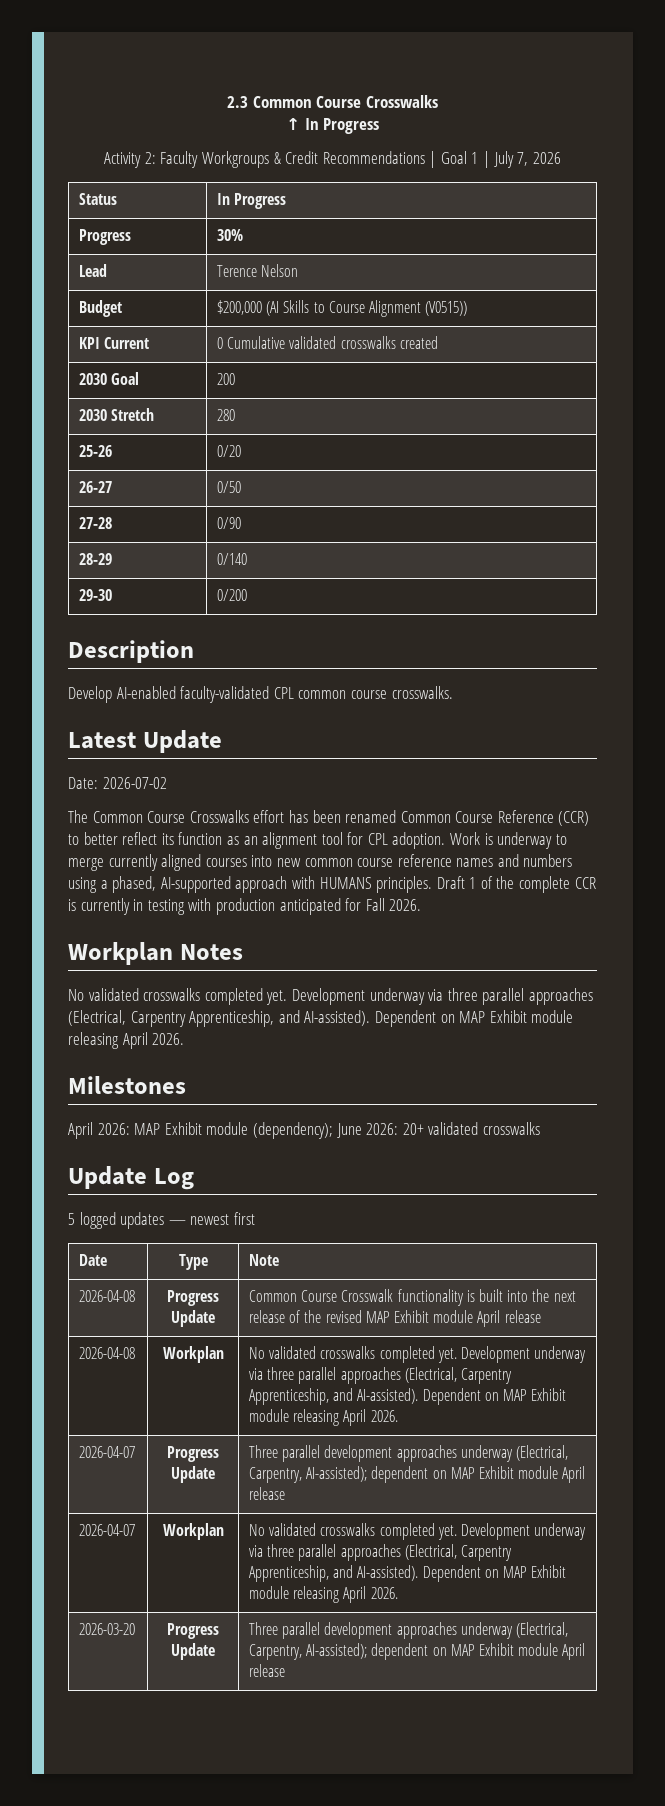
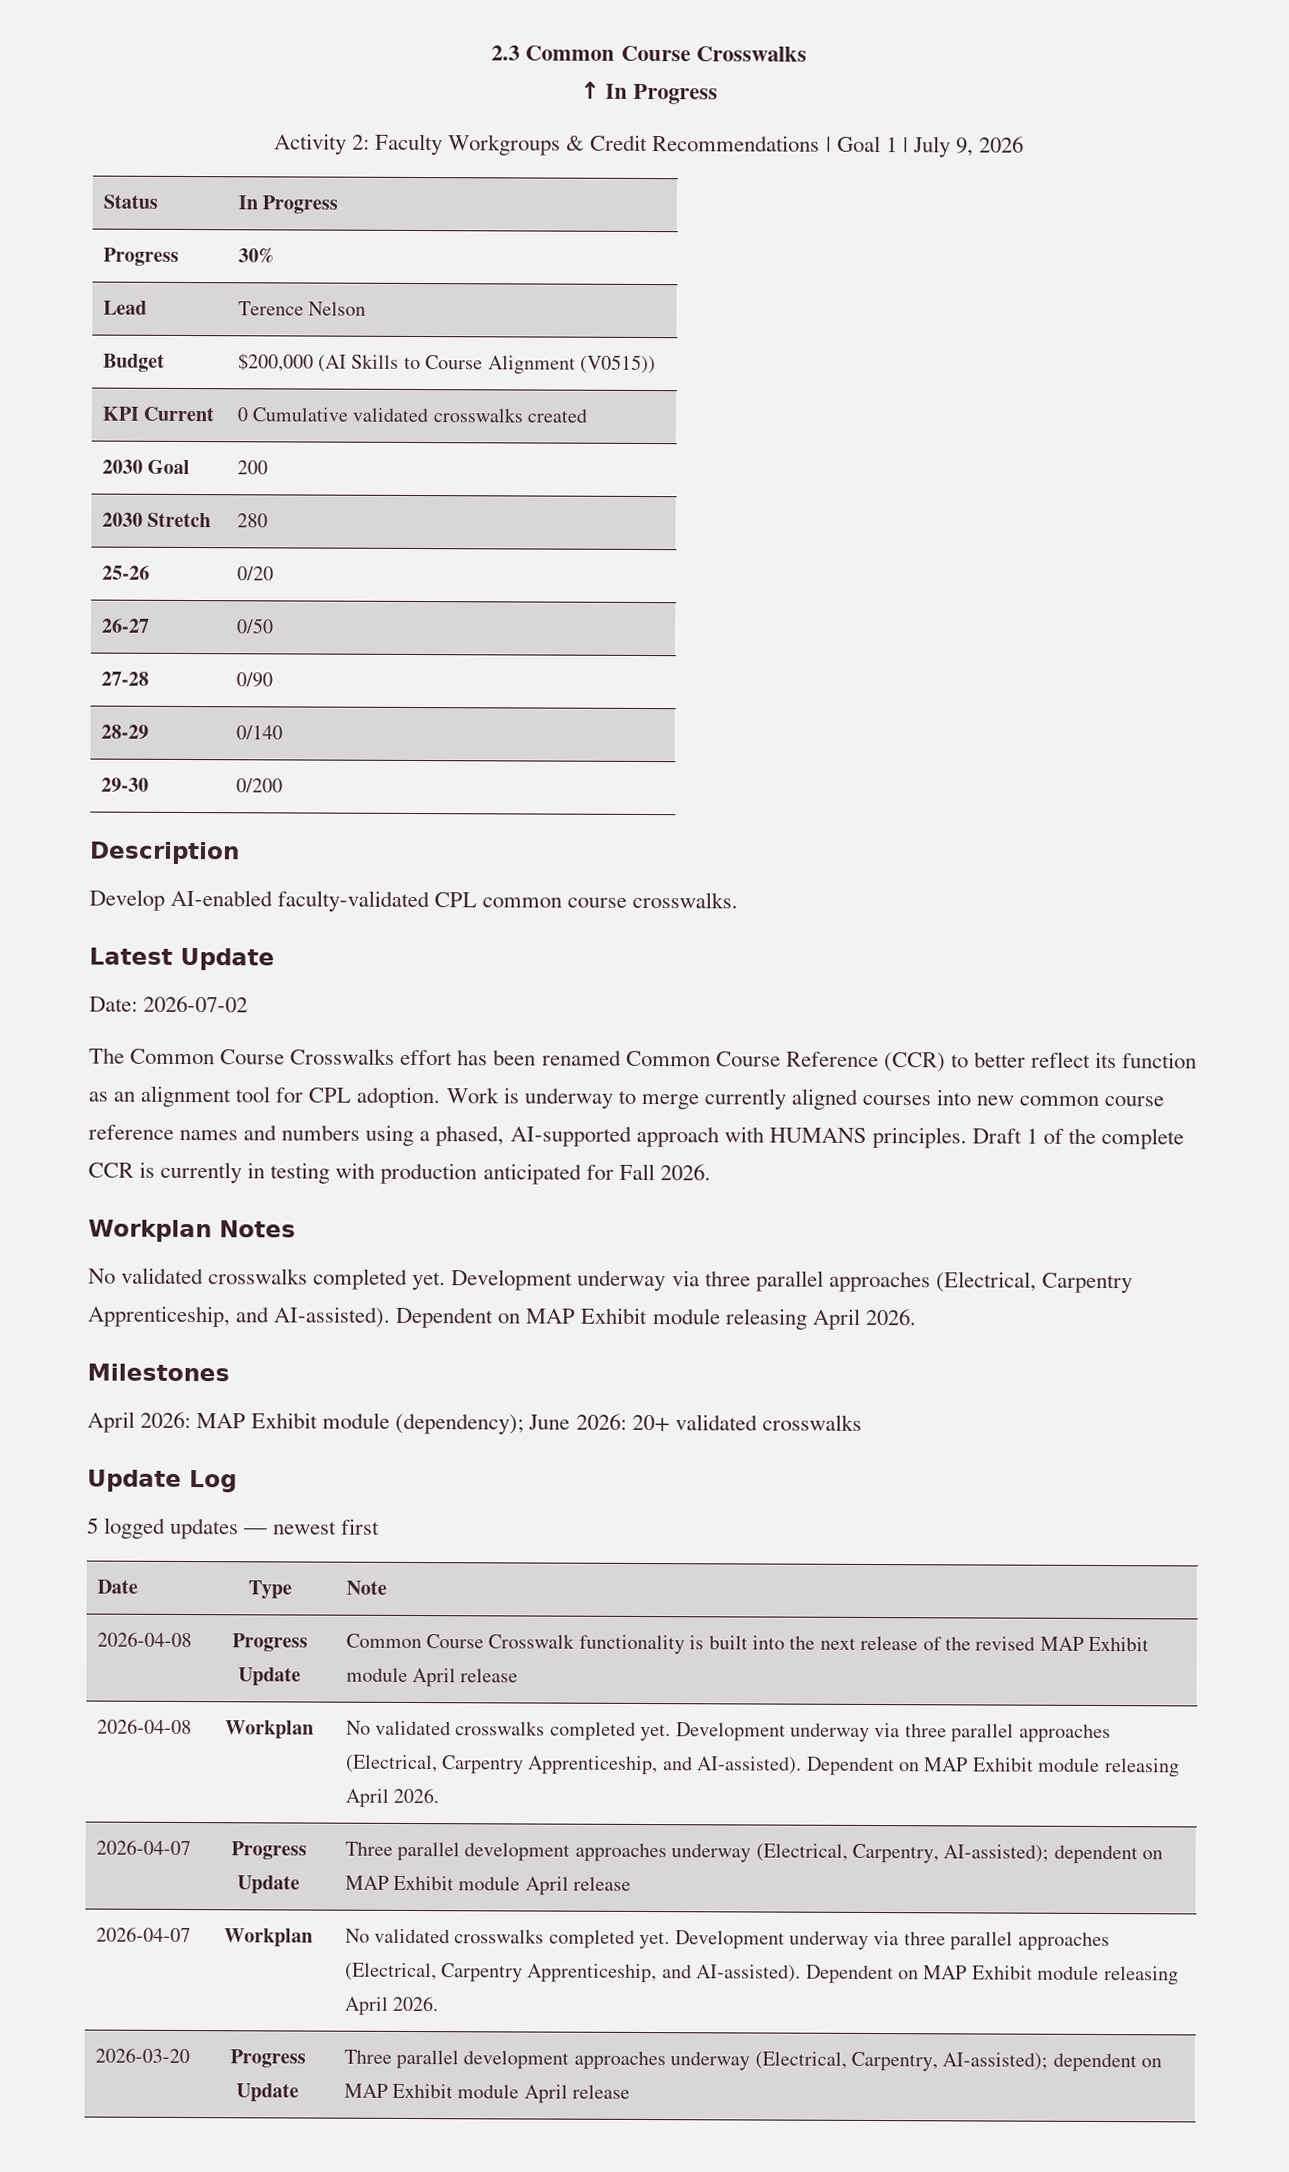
[517,152,529,166] 7, -> [955,137,974,157] 9,

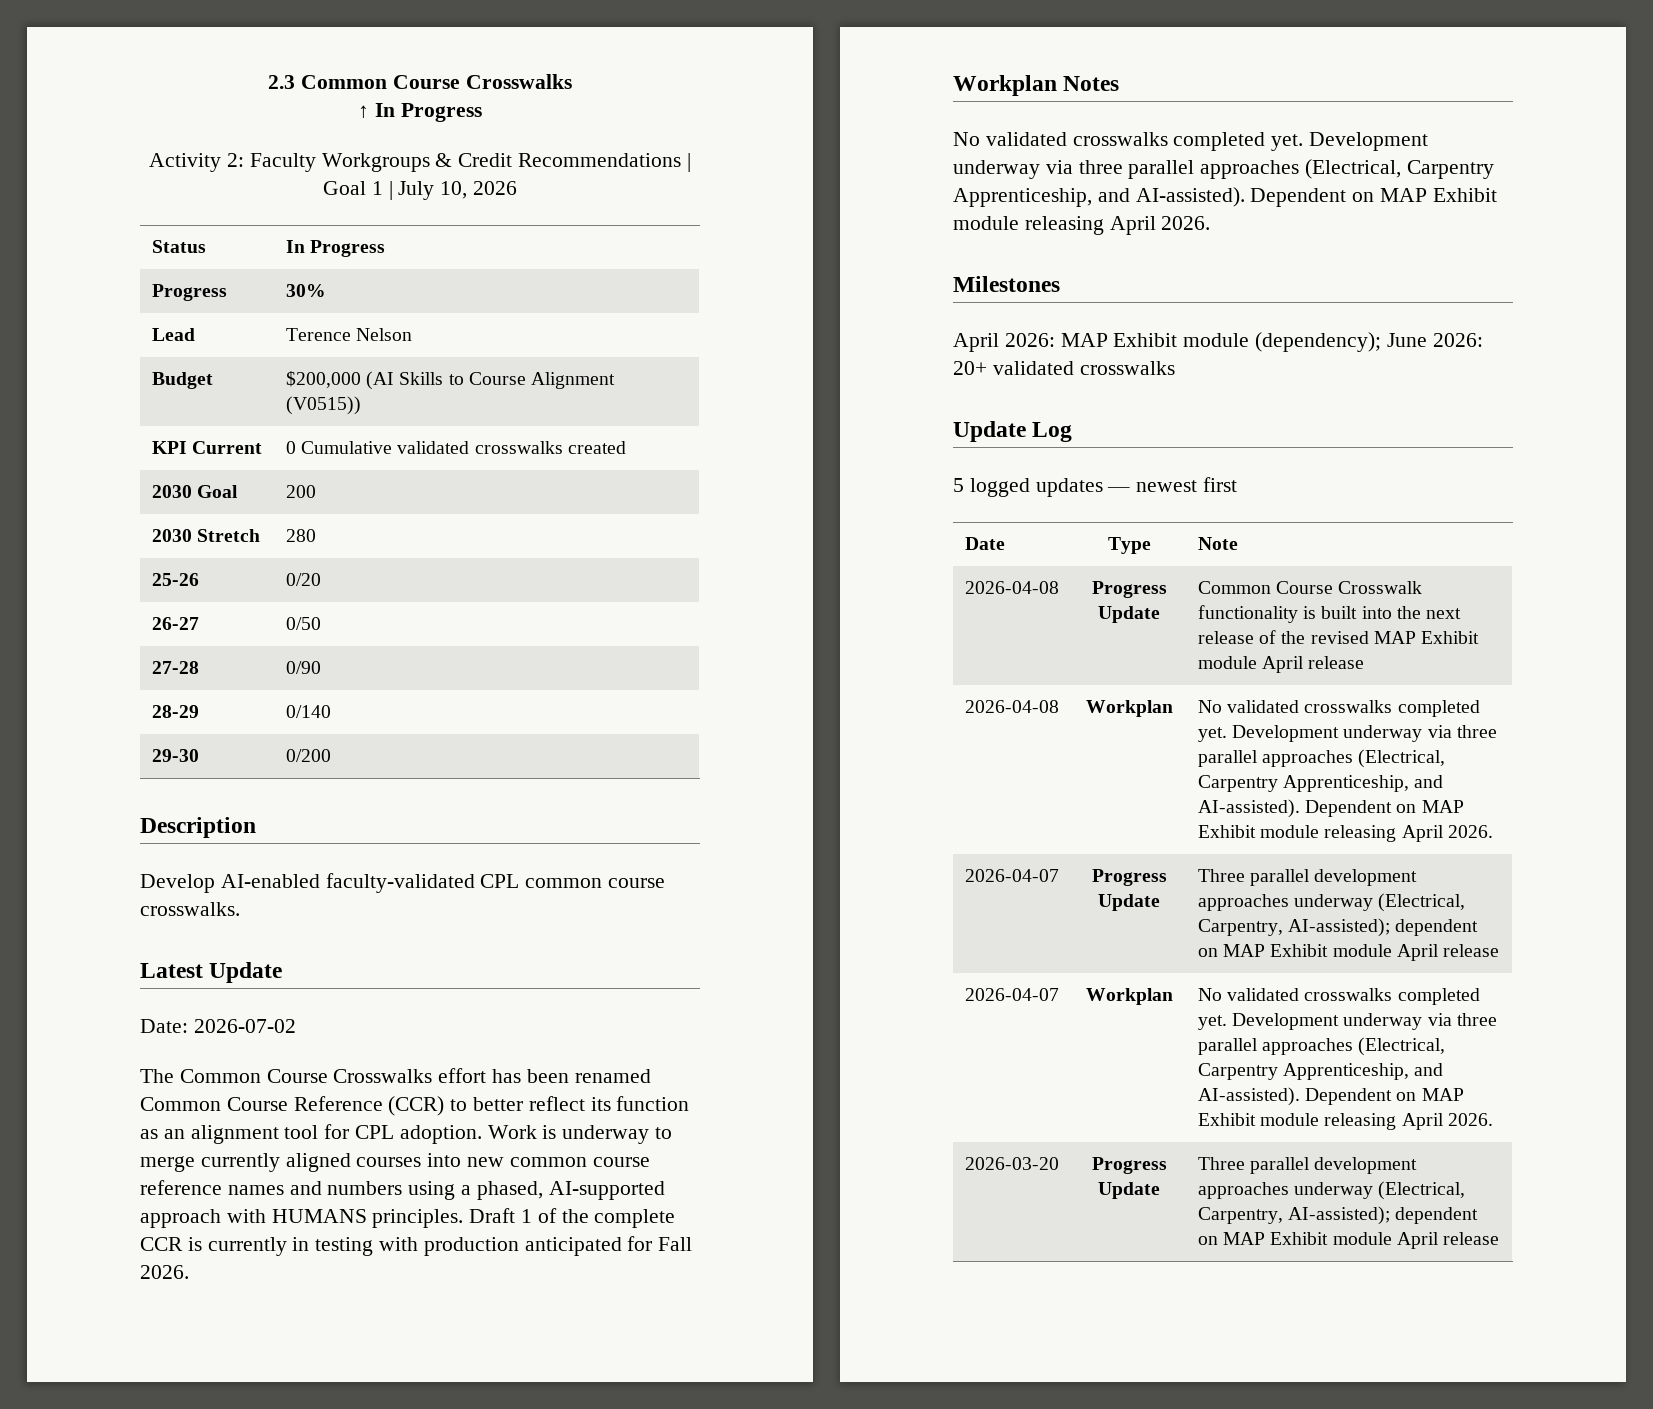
[955,137,974,157] 9, -> [440,181,468,199] 10,

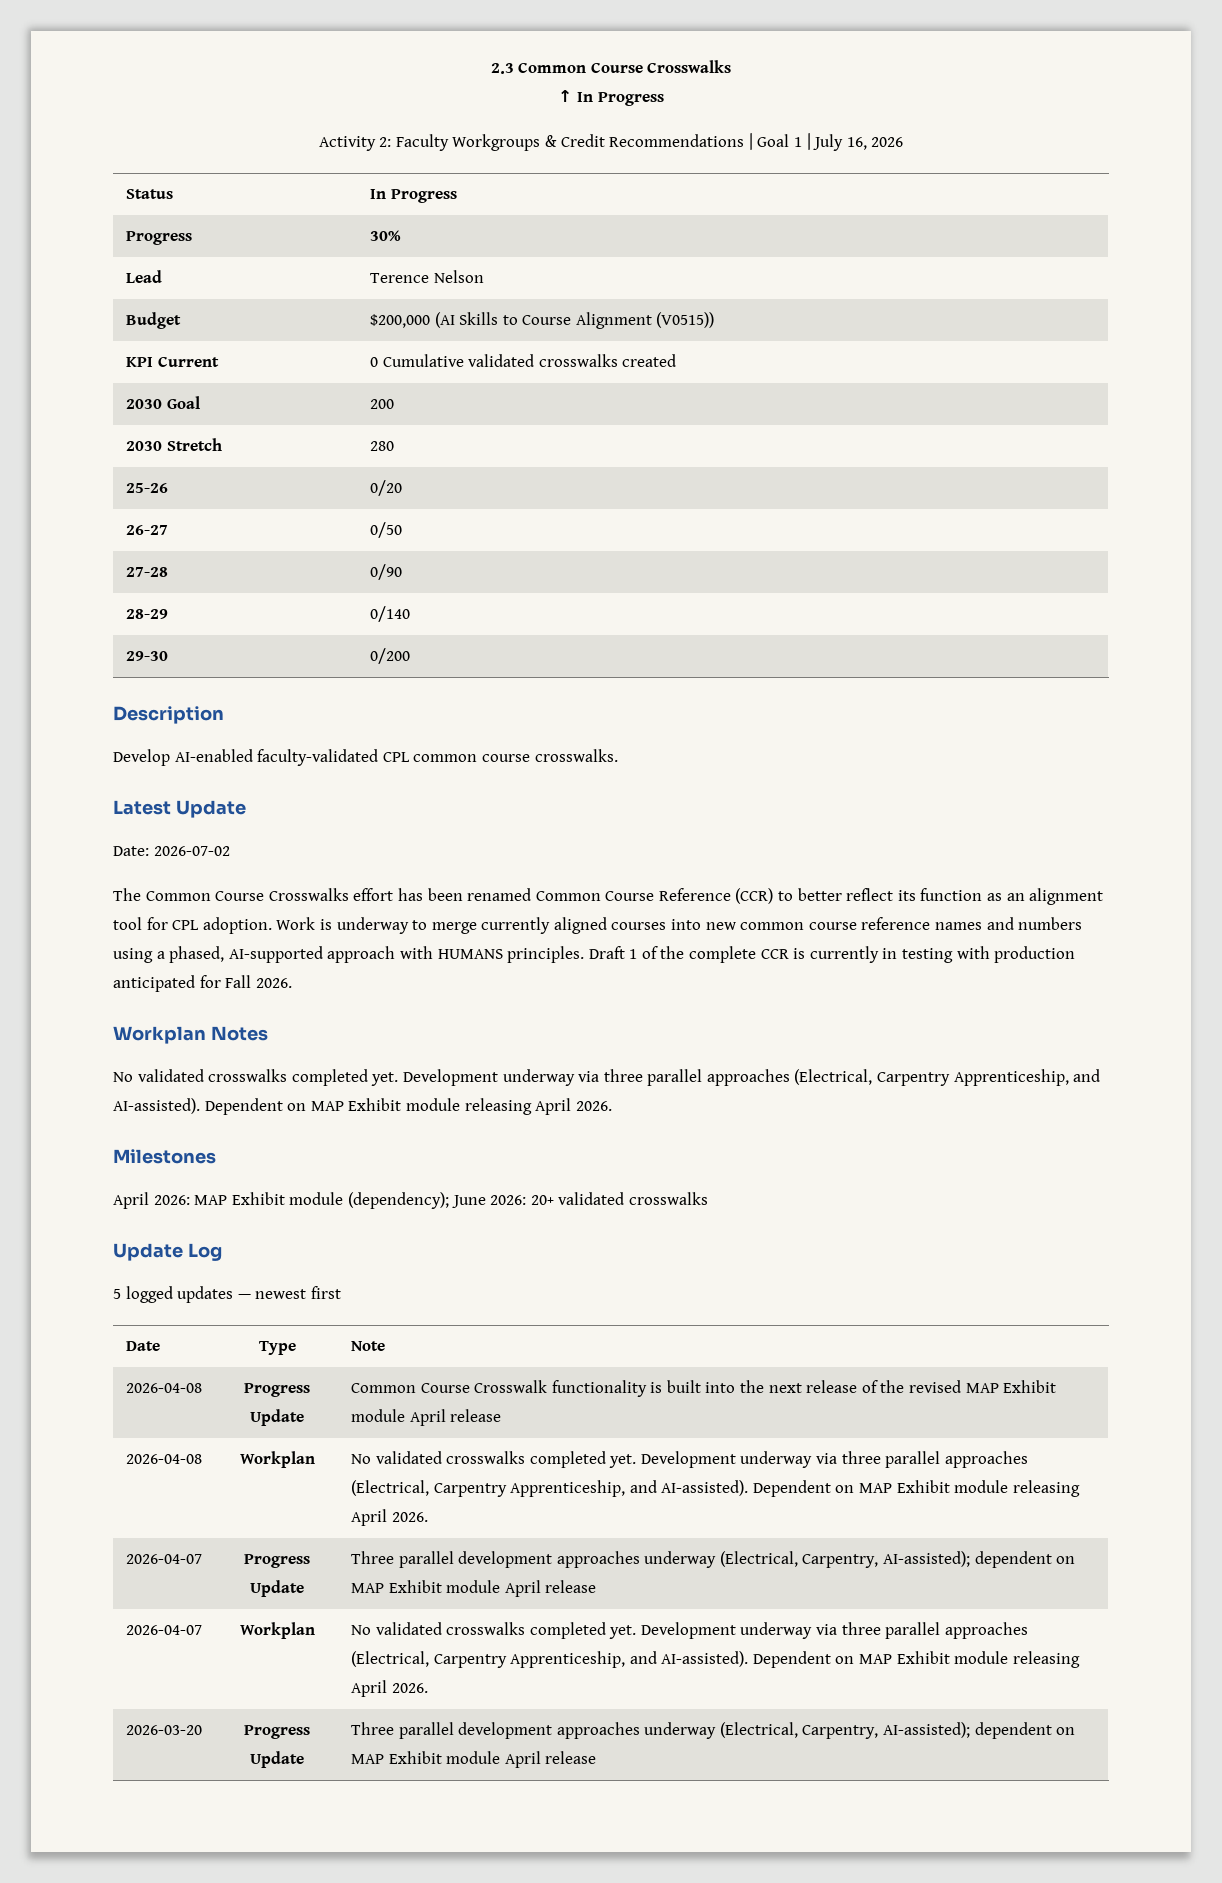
[440,181,468,199] 10, -> [846,137,867,150] 16,

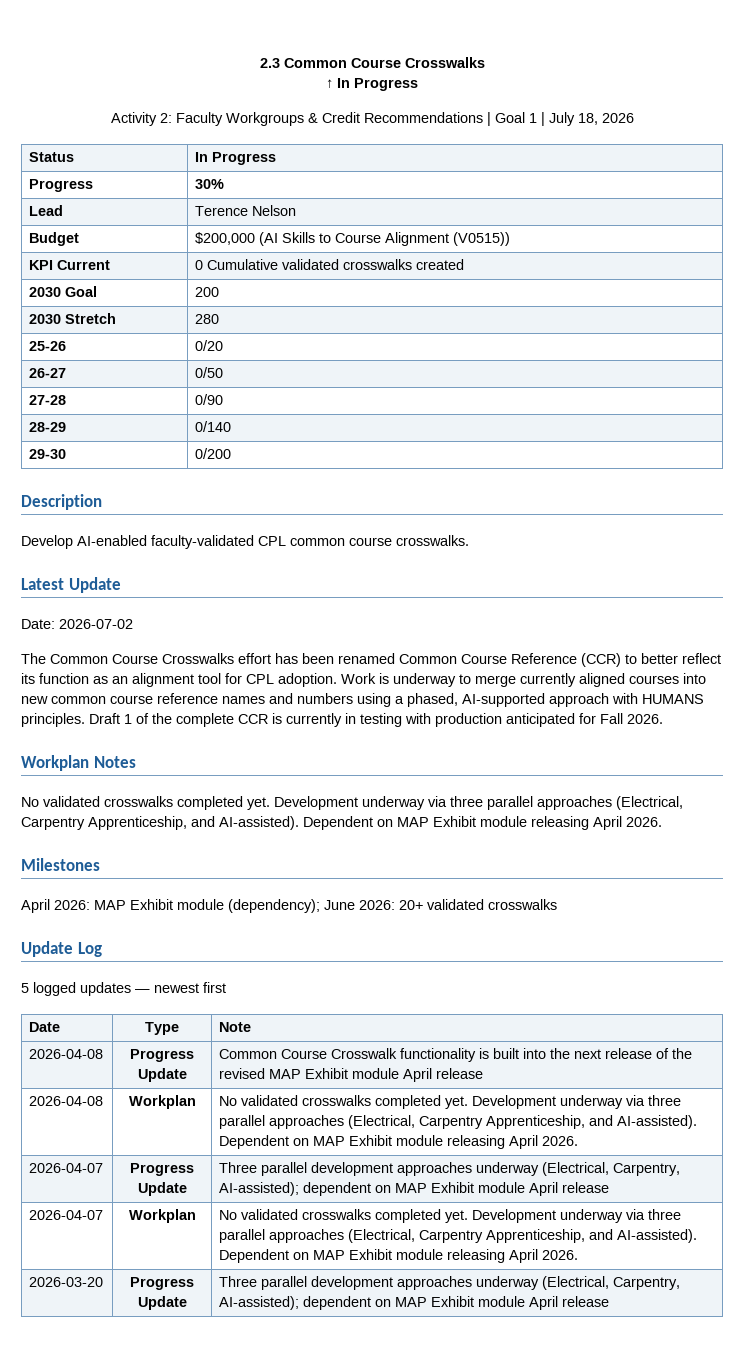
[846,137,867,150] 16, -> [577,113,598,125] 18,

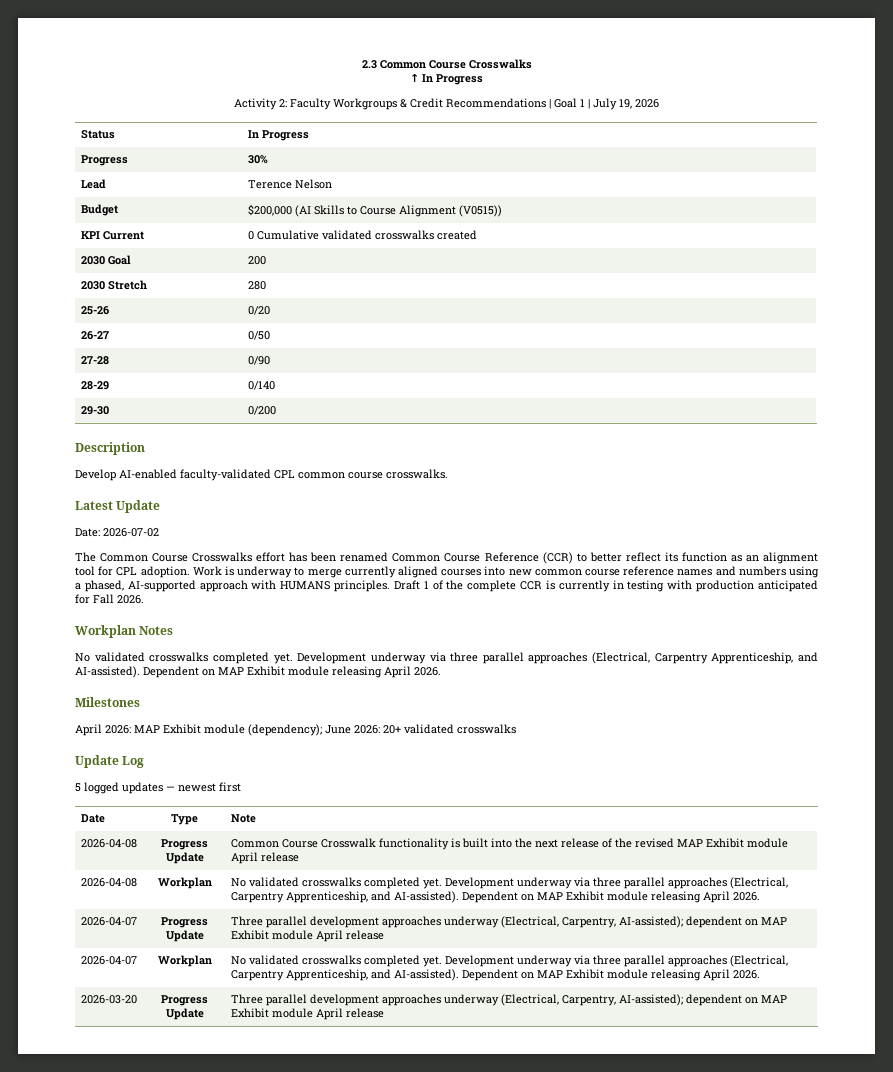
[577,113,598,125] 18, -> [619,99,632,109] 19,

